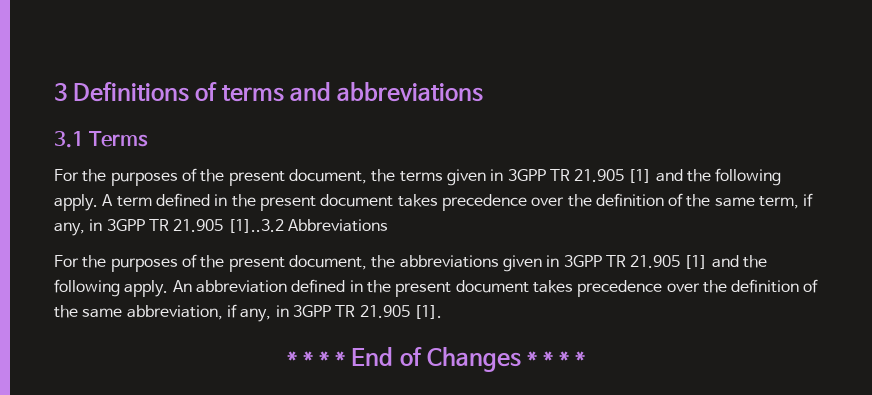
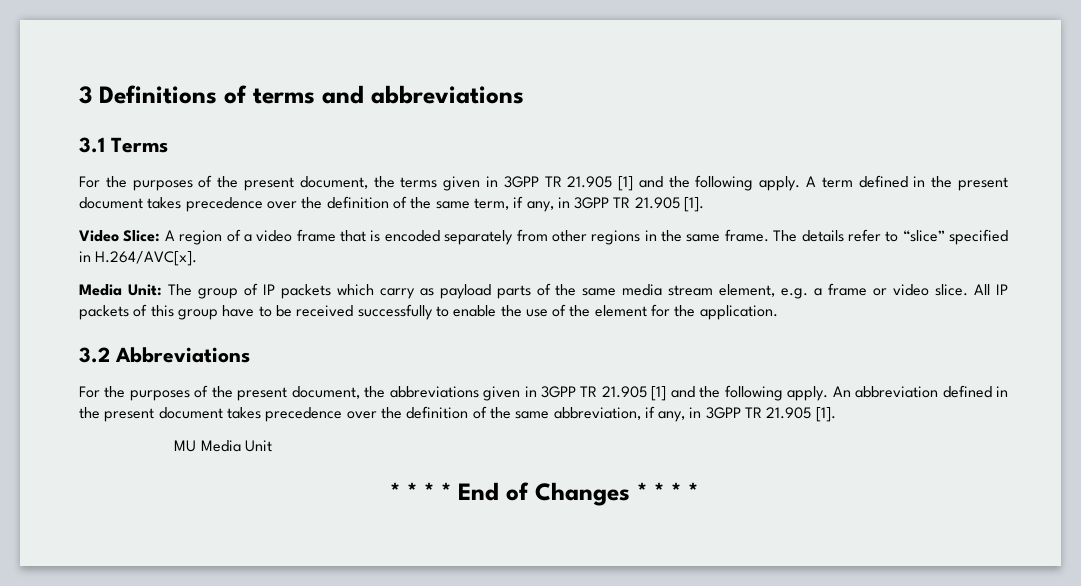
[227,219,284,233] [1]..3.2 -> [684,197,705,212] [79,229,1008,245] [79,251,198,266] [79,283,1009,299] [79,304,778,320] [79,347,110,363] [1]. // Video Slice: A region of a video frame that is encoded separately from other regions in the same frame. The details refer to “slice” specified in H.264/AVC[x]. // Media Unit: The group of IP packets which carry as payload parts of the same media stream element, e.g. a frame or video slice. All IP packets of this group have to be received successfully to enable the use of the element for the application. // 3.2
(442, 312) none -> [174,440,272,452] // MU Media Unit

